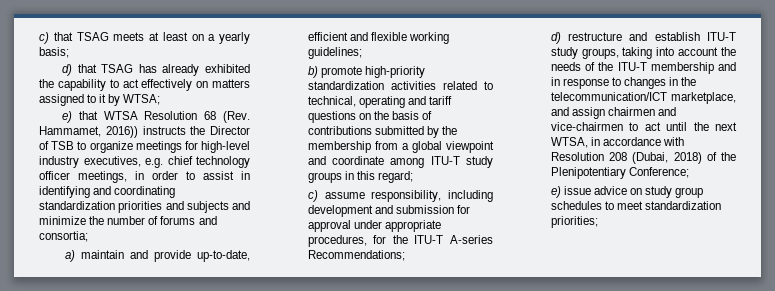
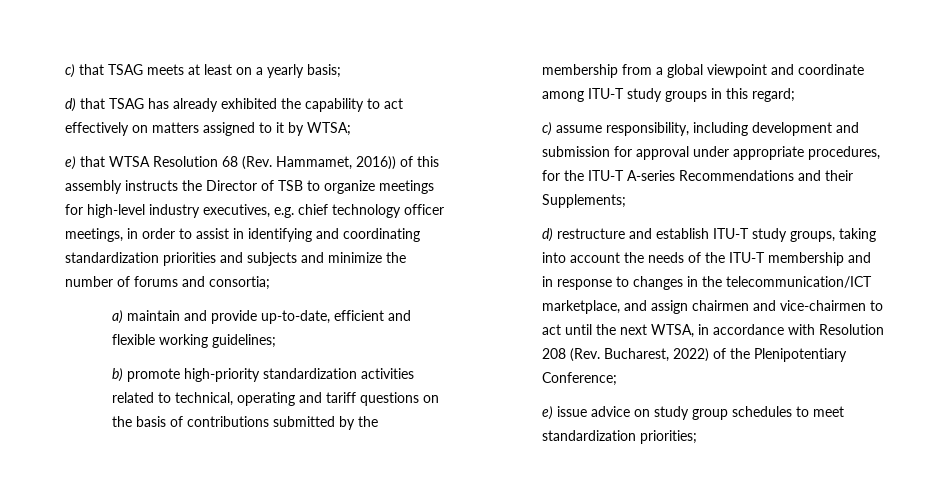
(138, 132) none -> [400,156,439,167] [65,180,122,194] of this assembly
[307,250,405,261] Recommendations; -> [678,170,853,181] [541,194,626,208] Recommendations and their Supplements;
[632,152,702,164] (Dubai, 2018) -> [569,348,709,362] (Rev. Bucharest, 2022)

